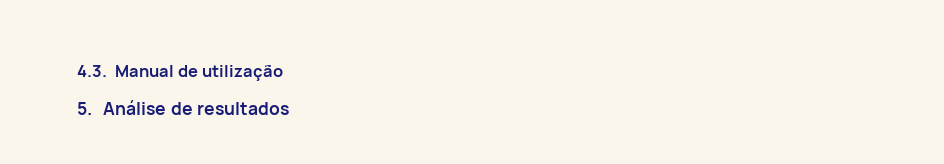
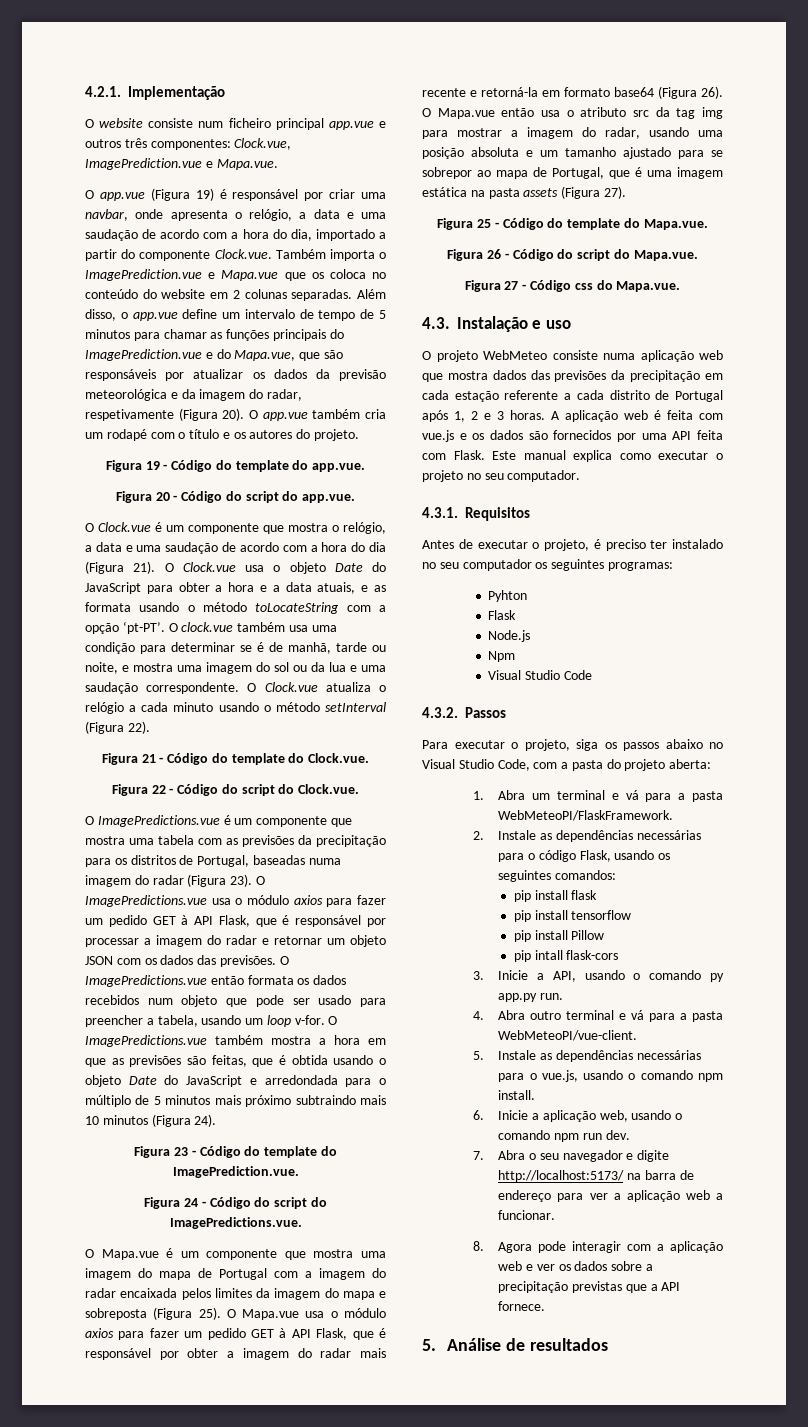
[77,65,284,81] 4.3. Manual de utilização -> [85,86,225,100] [85,118,386,130] [85,138,292,150] [85,158,278,170] [85,188,386,201] [85,209,386,221] [85,229,386,241] [85,249,386,261] [85,269,386,281] [85,289,386,301] [85,309,386,321] [85,329,344,341] [85,349,343,361] [85,369,386,381] [85,389,302,401] [85,408,386,421] [85,429,360,441] [105,460,366,472] [115,491,356,503] [85,522,386,534] [85,542,386,554] [85,561,386,574] [85,582,387,594] [85,602,386,614] [85,621,337,634] [85,642,386,654] [85,662,386,674] [85,682,387,694] [85,702,386,714] [85,721,150,734] [101,753,370,765] [111,784,360,796] [85,815,352,827] [85,835,386,847] [85,855,341,867] [85,874,265,887] [85,895,386,907] [85,915,386,927] [85,935,386,947] [85,955,289,967] [85,975,347,987] [85,995,386,1007] [85,1015,338,1027] [85,1035,386,1047] [85,1055,386,1067] [85,1075,386,1087] [85,1095,386,1107] [85,1114,217,1127] [134,1146,337,1158] [172,1166,299,1178] [144,1197,327,1209] [169,1217,302,1229] [85,1248,386,1260] [85,1268,386,1280] [85,1288,386,1300] [85,1307,386,1320] [85,1328,386,1340] [85,1348,386,1360] [422,86,723,99] [422,107,723,119] [422,127,723,139] [422,147,723,159] [422,167,723,179] [422,186,626,199] [437,218,708,230] [447,249,698,261] [464,280,681,292] [422,316,571,332] [422,350,723,362] [422,370,723,382] [422,390,723,402] [422,410,723,422] [422,430,723,442] [422,450,723,462] [422,470,581,482] [422,507,530,521] [422,539,723,551] [422,559,673,571] [488,590,528,602] [488,610,517,620] [488,630,531,642] [488,651,516,662] [488,670,592,680] [422,707,506,718] [422,739,723,751] [422,759,712,771] [472,790,723,802] [498,810,674,821] [472,830,701,842] [498,850,671,862] [498,870,617,882] [513,890,598,902] [513,910,632,922] [513,930,605,942] [513,950,619,962] [472,970,724,982] [498,993,564,1002] [472,1010,723,1022] [498,1030,638,1041] [472,1050,701,1062] [498,1070,723,1082] [498,1090,536,1100] [472,1110,683,1122] [498,1130,630,1142] [472,1150,670,1162] [498,1170,694,1182] [498,1190,723,1202] [498,1210,556,1220] [472,1241,723,1253] [498,1261,654,1271] [498,1281,681,1293] [498,1301,546,1311] 4.2.1. Implementação // O website consiste num ficheiro principal app.vue e outros três componentes: Clock.vue, ImagePrediction.vue e Mapa.vue. // O app.vue (Figura 19) é responsável por criar uma navbar, onde apresenta o relógio, a data e uma saudação de acordo com a hora do dia, importado a partir do componente Clock.vue. Também importa o ImagePrediction.vue e Mapa.vue que os coloca no conteúdo do website em 2 colunas separadas. Além disso, o app.vue define um intervalo de tempo de 5 minutos para chamar as funções principais do ImagePrediction.vue e do Mapa.vue, que são responsáveis por atualizar os dados da previsão meteorológica e da imagem do radar, respetivamente (Figura 20). O app.vue também cria um rodapé com o título e os autores do projeto. // Figura 19 - Código do template do app.vue. // Figura 20 - Código do script do app.vue. // O Clock.vue é um componente que mostra o relógio, a data e uma saudação de acordo com a hora do dia (Figura 21). O Clock.vue usa o objeto Date do JavaScript para obter a hora e a data atuais, e as formata usando o método toLocateString com a opção ‘pt-PT’. O clock.vue também usa uma condição para determinar se é de manhã, tarde ou noite, e mostra uma imagem do sol ou da lua e uma saudação correspondente. O Clock.vue atualiza o relógio a cada minuto usando o método setInterval (Figura 22). // Figura 21 - Código do template do Clock.vue. // Figura 22 - Código do script do Clock.vue. // O ImagePredictions.vue é um componente que mostra uma tabela com as previsões da precipitação para os distritos de Portugal, baseadas numa imagem do radar (Figura 23). O ImagePredictions.vue usa o módulo axios para fazer um pedido GET à API Flask, que é responsável por processar a imagem do radar e retornar um objeto JSON com os dados das previsões. O ImagePredictions.vue então formata os dados recebidos num objeto que pode ser usado para preencher a tabela, usando um loop v-for. O ImagePredictions.vue também mostra a hora em que as previsões são feitas, que é obtida usando o objeto Date do JavaScript e arredondada para o múltiplo de 5 minutos mais próximo subtraindo mais 10 minutos (Figura 24). // Figura 23 - Código do template do ImagePrediction.vue. // Figura 24 - Código do script do ImagePredictions.vue. // O Mapa.vue é um componente que mostra uma imagem do mapa de Portugal com a imagem do radar encaixada pelos limites da imagem do mapa e sobreposta (Figura 25). O Mapa.vue usa o módulo axios para fazer um pedido GET à API Flask, que é responsável por obter a imagem do radar mais recente e retorná-la em formato base64 (Figura 26). O Mapa.vue então usa o atributo src da tag img para mostrar a imagem do radar, usando uma posição absoluta e um tamanho ajustado para se sobrepor ao mapa de Portugal, que é uma imagem estática na pasta assets (Figura 27). // Figura 25 - Código do template do Mapa.vue. // Figura 26 - Código do script do Mapa.vue. // Figura 27 - Código css do Mapa.vue. // 4.3. Instalação e uso // O projeto WebMeteo consiste numa aplicação web que mostra dados das previsões da precipitação em cada estação referente a cada distrito de Portugal após 1, 2 e 3 horas. A aplicação web é feita com vue.js e os dados são fornecidos por uma API feita com Flask. Este manual explica como executar o projeto no seu computador. // 4.3.1. Requisitos // Antes de executar o projeto, é preciso ter instalado no seu computador os seguintes programas: // Pyhton // Flask // Node.js // Npm // Visual Studio Code // 4.3.2. Passos // Para executar o projeto, siga os passos abaixo no Visual Studio Code, com a pasta do projeto aberta: // 1. Abra um terminal e vá para a pasta WebMeteoPI/FlaskFramework. // 2. Instale as dependências necessárias para o código Flask, usando os seguintes comandos: // pip install flask // pip install tensorflow // pip install Pillow // pip intall flask-cors // 3. Inicie a API, usando o comando py app.py run. // 4. Abra outro terminal e vá para a pasta WebMeteoPI/vue-client. // 5. Instale as dependências necessárias para o vue.js, usando o comando npm install. // 6. Inicie a aplicação web, usando o comando npm run dev. // 7. Abra o seu navegador e digite http://localhost:5173/ na barra de endereço para ver a aplicação web a funcionar. // 8. Agora pode interagir com a aplicação web e ver os dados sobre a precipitação previstas que a API fornece.

